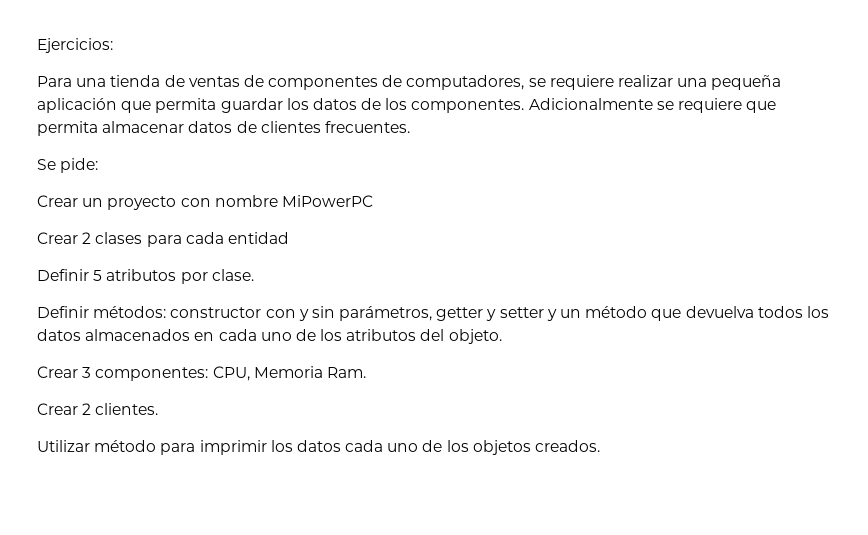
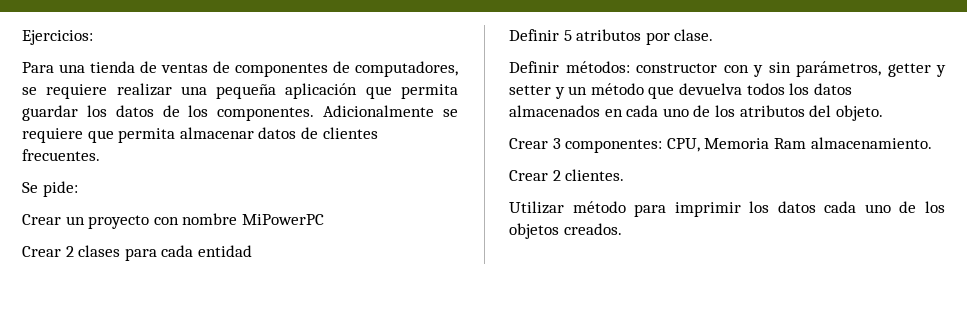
[326,367,366,378] Ram. -> [773,137,932,149] Ram almacenamiento.

